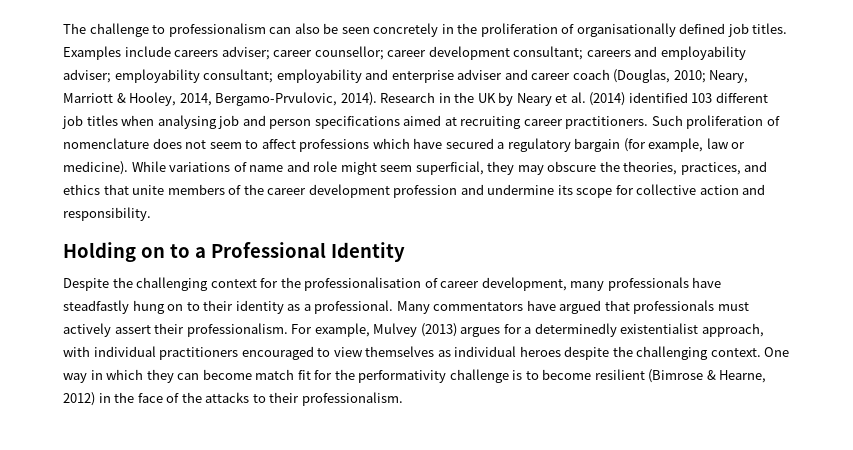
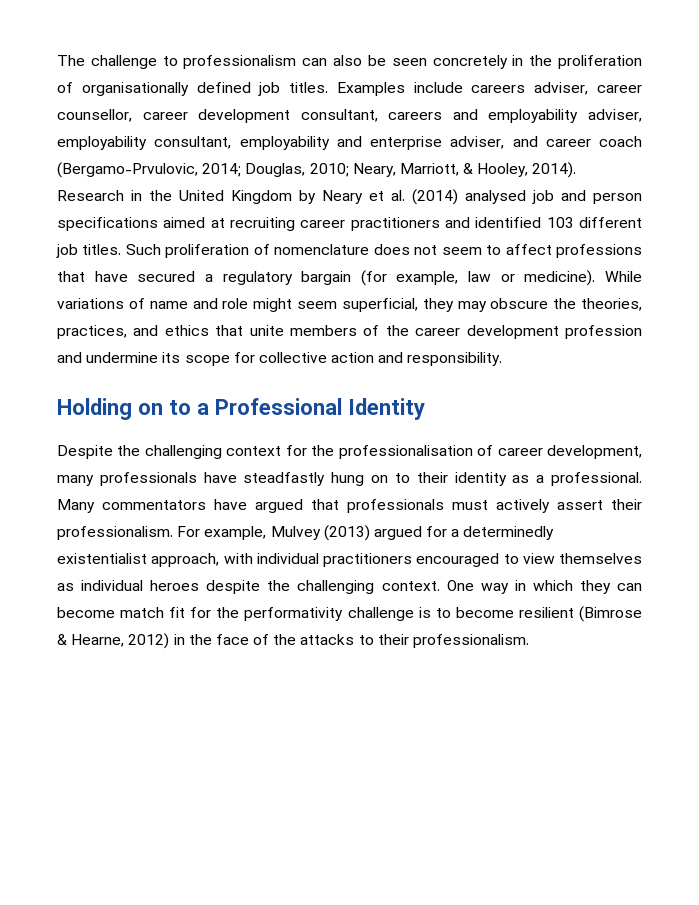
[221,46,584,60] adviser; career counsellor; career development consultant; -> [534,82,642,95] [57,109,378,123] adviser, career counsellor, career development consultant,
[63,69,274,83] adviser; employability consultant; -> [587,109,642,122] [57,136,232,150] adviser, employability consultant,
[457,69,503,80] adviser -> [450,136,505,149] adviser,
[613,69,671,83] (Douglas, -> [57,162,306,178] (Bergamo-Prvulovic, 2014; Douglas,
[63,93,113,103] Marriott -> [399,163,459,176] Marriott,
[179,92,338,106] 2014, Bergamo-Prvulovic, -> (529, 170) none
[477,93,496,103] UK -> [179,190,292,204] United Kingdom
[628,92,768,103] [62,115,217,129] identified 103 different job titles when analysing -> [465,190,526,204] analysed
[565,116,649,129] practitioners. -> [350,217,642,231] [56,244,122,258] practitioners and identified 103 different job titles.
[372,138,410,149] which -> [57,271,85,282] that
[460,327,501,337] argues -> [373,526,422,540] argued

